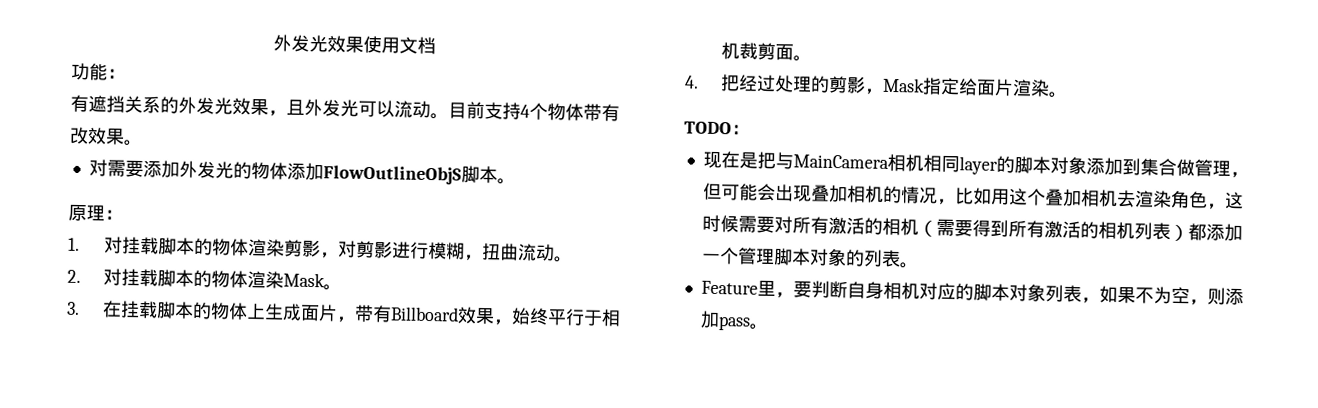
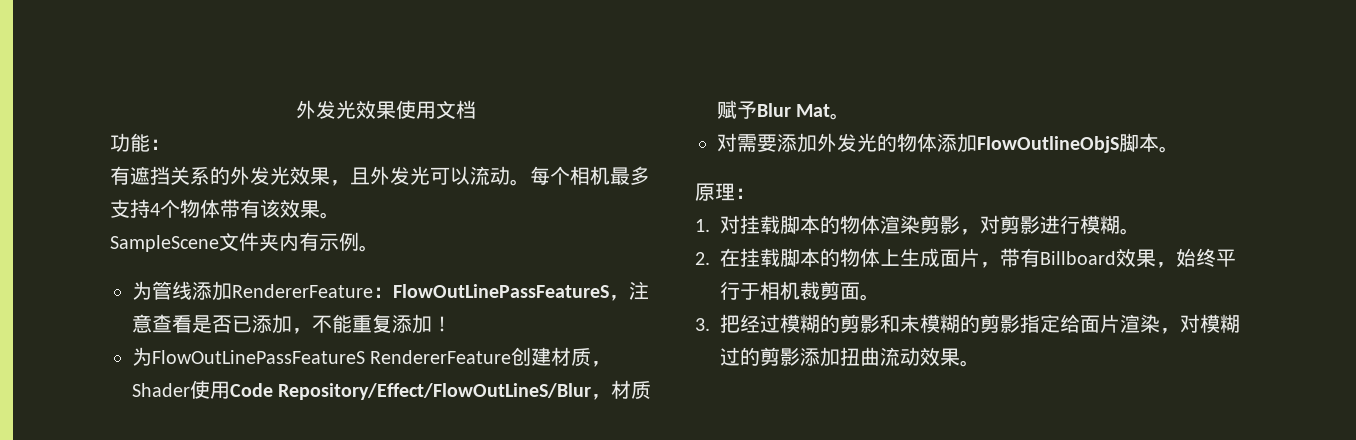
[448,101,485,119] 目前 -> [530,166,650,185] 每个相机最多
[69,126,143,147] 改效果。 -> [260,199,340,219] [110,232,379,252] [132,281,649,301] [132,314,452,334] [132,347,612,367] [132,380,652,400] [717,100,851,120] 该效果。 // SampleScene文件夹内有示例。 // 为管线添加RendererFeature：FlowOutLinePassFeatureS，注意查看是否已添加，不能重复添加！ // 为FlowOutLinePassFeatureS RendererFeature创建材质，Shader使用Code Repository/Effect/FlowOutLineS/Blur，材质赋予Blur Mat。
[462,242,573,263] [67,268,342,291] [66,301,80,315] ，扭曲流动。 // 2.对挂载脚本的物体渲染Mask。 // 3. -> [1120,228,1140,235] [695,252,710,265] 。 // 2.
[685,74,1067,99] [684,121,750,135] [702,151,1249,179] [702,182,1244,210] [701,214,1243,242] [701,247,919,269] [700,280,1244,306] [699,310,751,331] 4.把经过处理的剪影，Mask指定给面片渲染。 // TODO： // 现在是把与MainCamera相机相同layer的脚本对象添加到集合做管理，但可能会出现叠加相机的情况，比如用这个叠加相机去渲染角色，这时候需要对所有激活的相机（需要得到所有激活的相机列表）都添加一个管理脚本对象的列表。 // Feature里，要判断自身相机对应的脚本对象列表，如果不为空，则添加pass -> [695,314,1240,334] [720,347,960,367] 3.把经过模糊的剪影和未模糊的剪影指定给面片渲染，对模糊过的剪影添加扭曲流动效果

